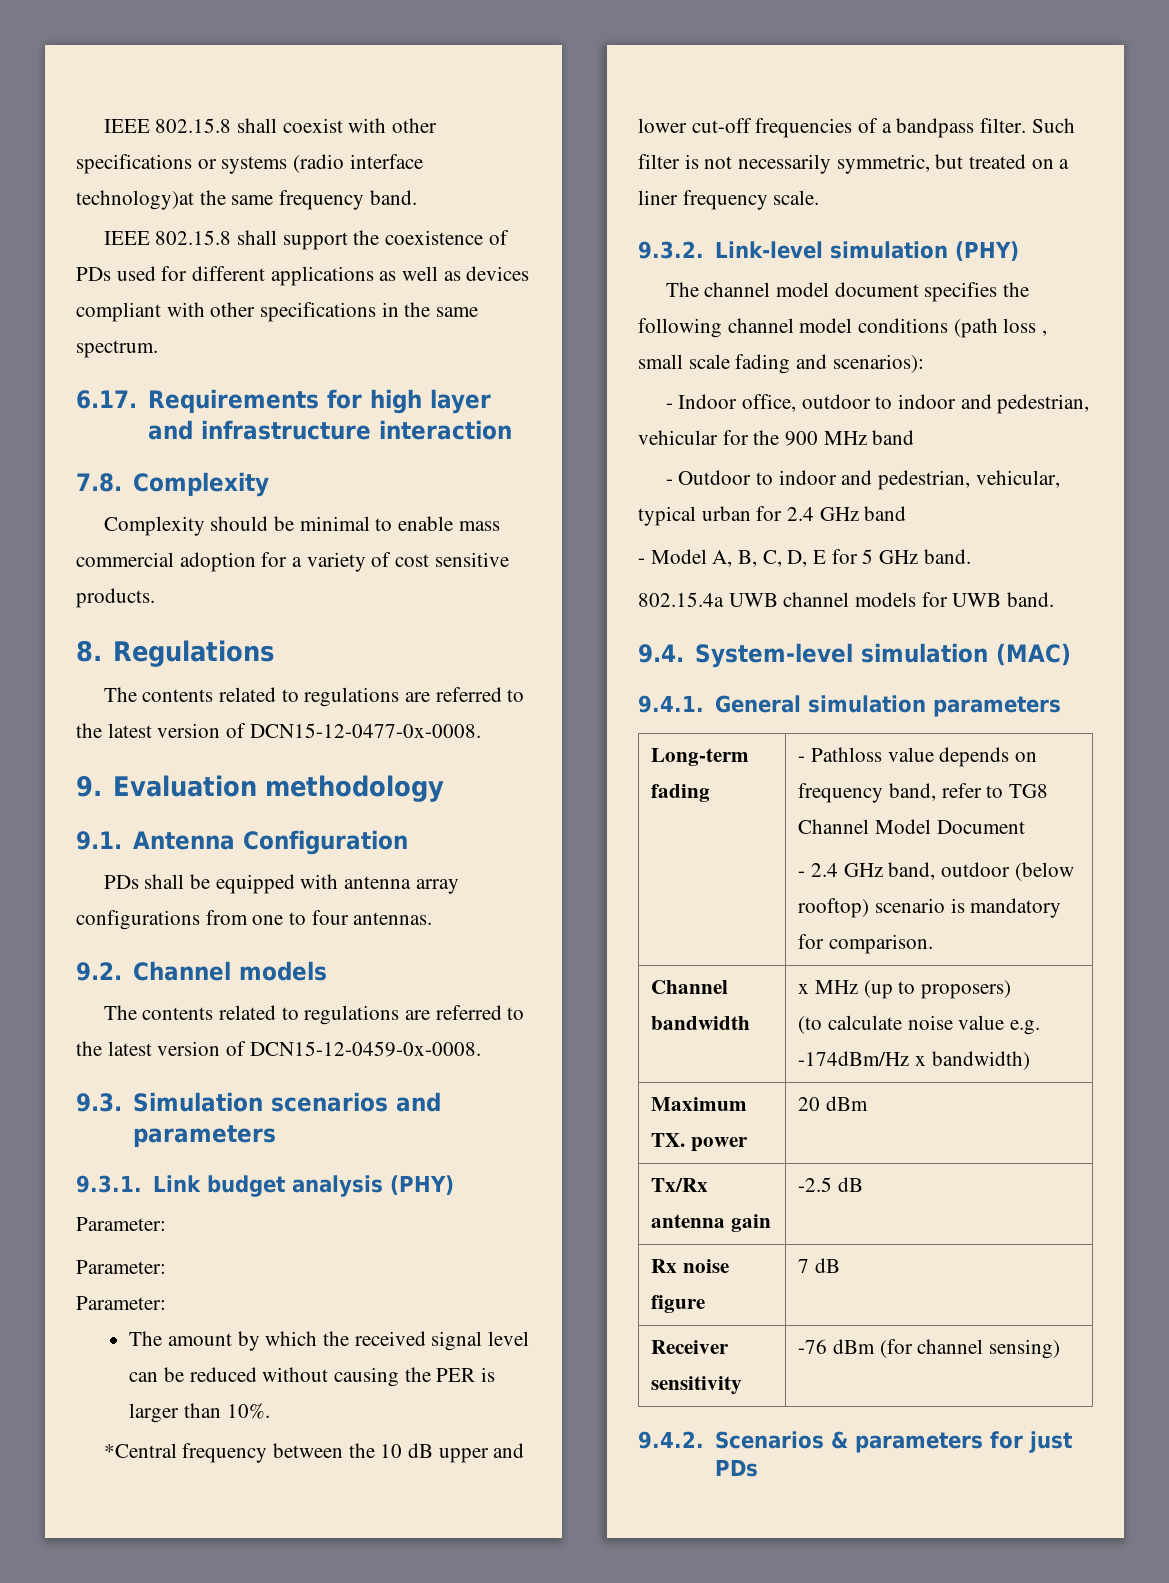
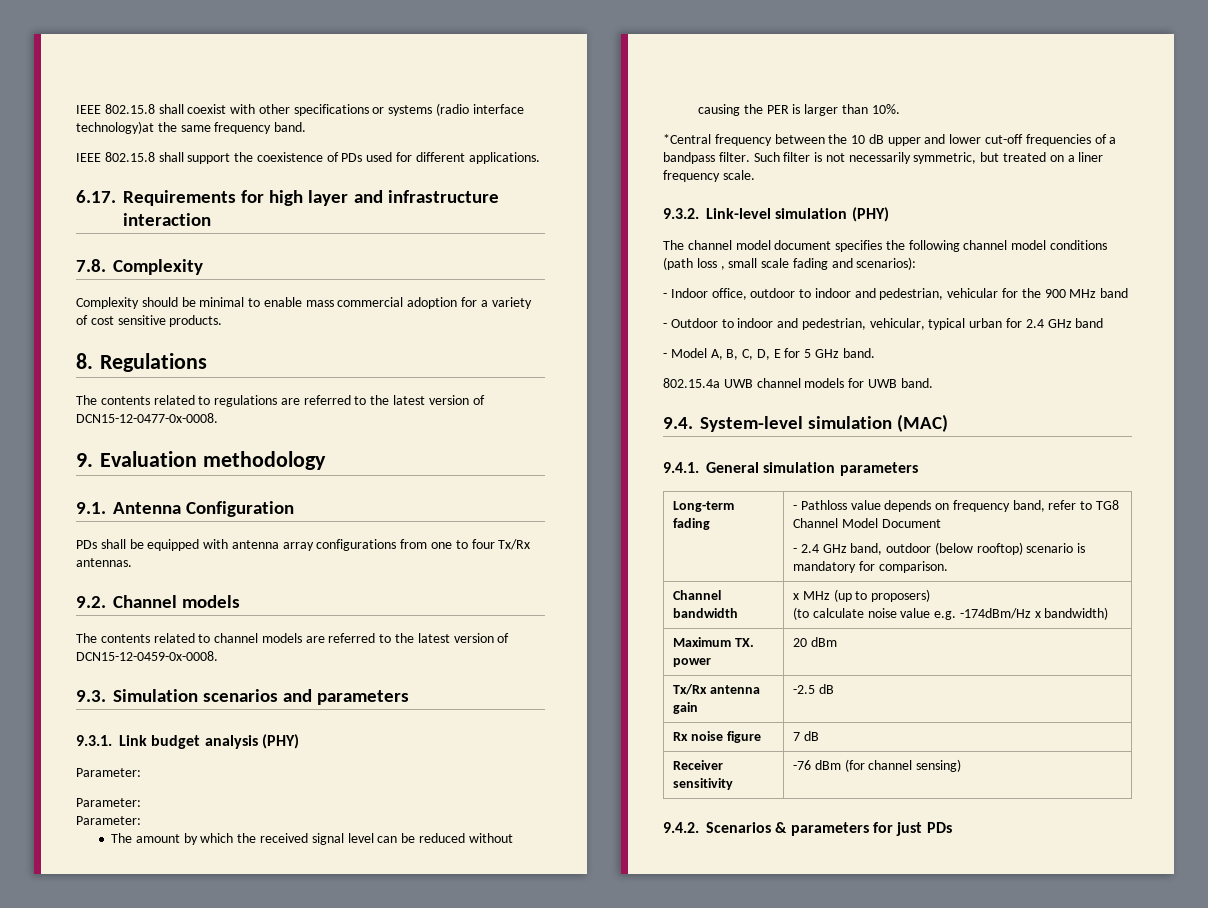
[270,266,530,286] [76,302,479,322] [76,340,158,358] applications as well as devices compliant with other specifications in the same spectrum. -> [468,152,540,164] applications.
(349, 917) none -> [498,539,531,550] Tx/Rx
[304,1005,400,1025] regulations -> [214,633,302,643] channel models

